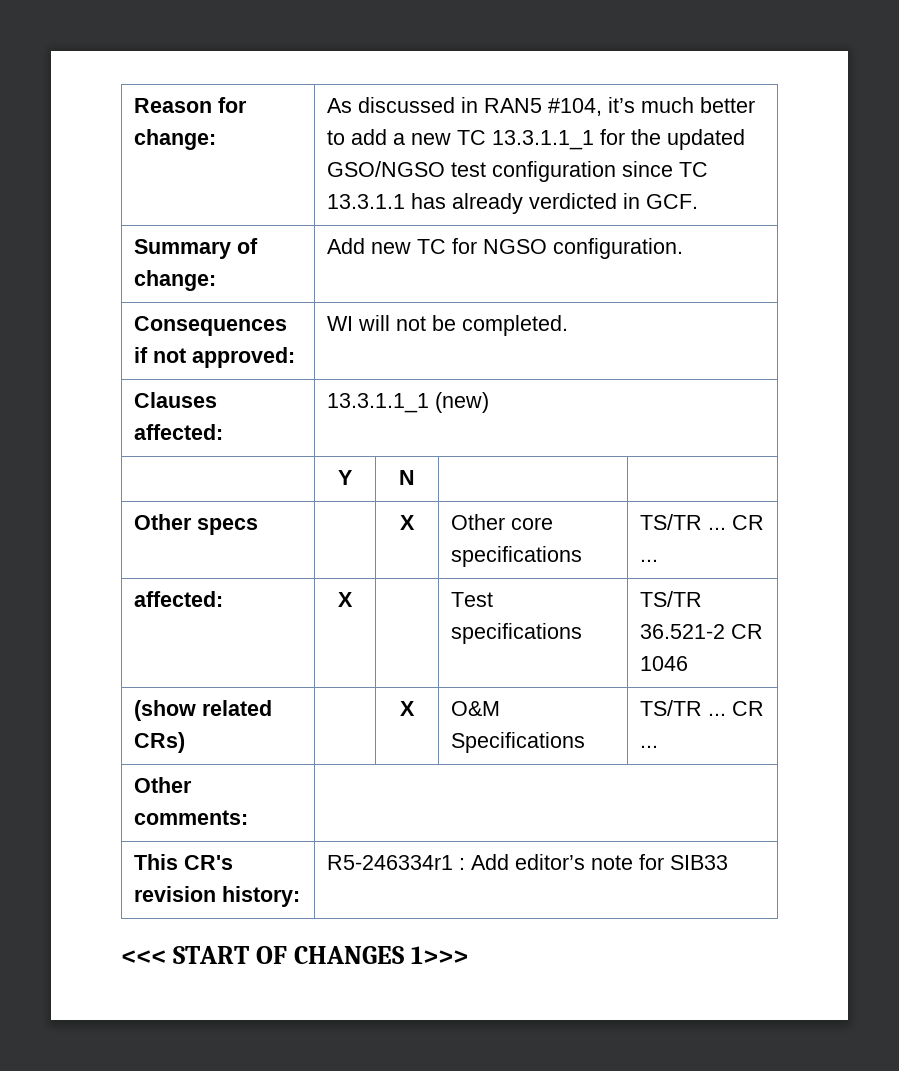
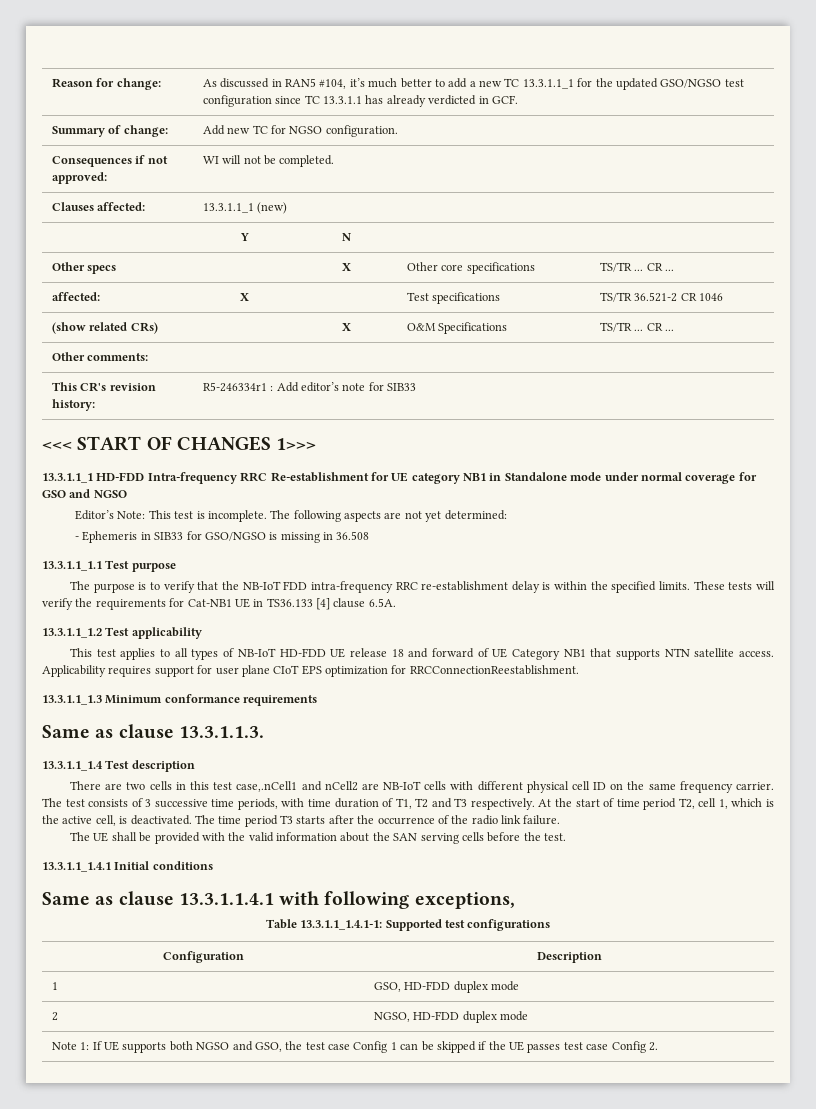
(468, 955) none -> [42,472,757,484] [42,489,127,498] [74,510,507,522] [74,531,370,543] [42,560,176,572] [70,581,776,593] [42,598,396,610] [42,627,202,639] [70,648,774,660] [42,665,579,677] [42,694,318,706] [42,724,264,739] [42,760,195,772] [70,781,774,793] [42,798,774,810] [42,815,561,827] [70,832,567,844] [42,861,213,872] [42,891,515,909] [265,919,551,931] [163,951,244,963] [536,952,602,963] [51,982,58,990] [373,981,520,993] [51,1012,58,1021] [373,1011,529,1023] [51,1041,658,1053] // 13.3.1.1_1 HD-FDD Intra-frequency RRC Re-establishment for UE category NB1 in Standalone mode under normal coverage for GSO and NGSO // Editor’s Note: This test is incomplete. The following aspects are not yet determined: // - Ephemeris in SIB33 for GSO/NGSO is missing in 36.508 // 13.3.1.1_1.1 Test purpose // The purpose is to verify that the NB-IoT FDD intra-frequency RRC re-establishment delay is within the specified limits. These tests will verify the requirements for Cat-NB1 UE in TS36.133 [4] clause 6.5A. // 13.3.1.1_1.2 Test applicability // This test applies to all types of NB-IoT HD-FDD UE release 18 and forward of UE Category NB1 that supports NTN satellite access. Applicability requires support for user plane CIoT EPS optimization for RRCConnectionReestablishment. // 13.3.1.1_1.3 Minimum conformance requirements // Same as clause 13.3.1.1.3. // 13.3.1.1_1.4 Test description // There are two cells in this test case,.nCell1 and nCell2 are NB-IoT cells with different physical cell ID on the same frequency carrier. The test consists of 3 successive time periods, with time duration of T1, T2 and T3 respectively. At the start of time period T2, cell 1, which is the active cell, is deactivated. The time period T3 starts after the occurrence of the radio link failure. // The UE shall be provided with the valid information about the SAN serving cells before the test. // 13.3.1.1_1.4.1 Initial conditions // Same as clause 13.3.1.1.4.1 with following exceptions, // Table 13.3.1.1_1.4.1-1: Supported test configurations // Configuration | Description // 1 | GSO, HD-FDD duplex mode // 2 | NGSO, HD-FDD duplex mode // Note 1: If UE supports both NGSO and GSO, the test case Config 1 can be skipped if the UE passes test case Config 2.

